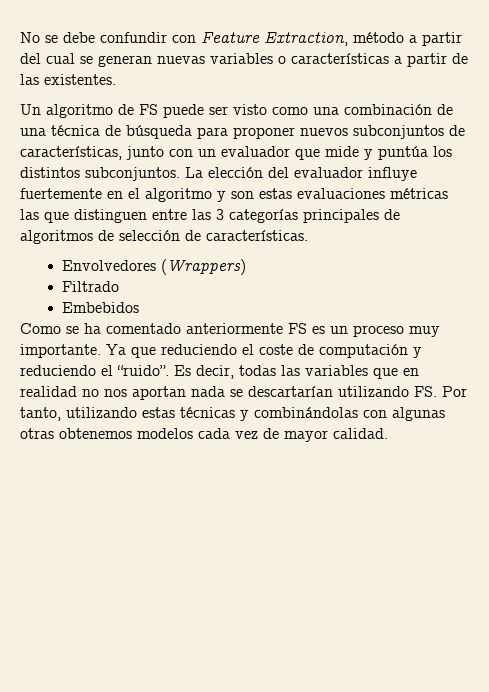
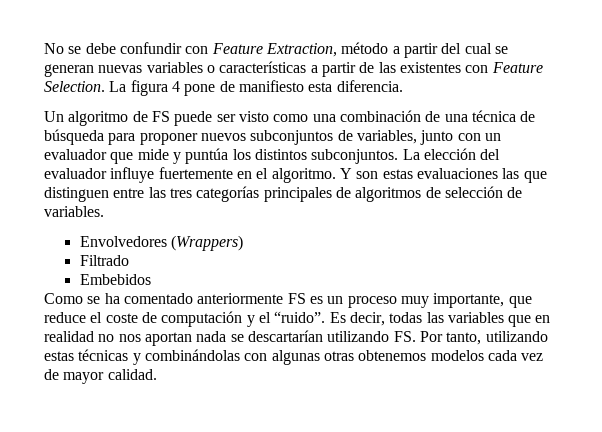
[44,74,116,85] existentes. -> [399,62,543,73] [44,80,403,96] existentes con Feature Selection. La figura 4 pone de manifiesto esta diferencia.
[20,146,122,160] características, -> [356,130,417,144] variables,
[145,188,226,202] algoritmo y -> [271,168,352,183] algoritmo. Y
[390,188,448,199] métricas -> (498, 173) none
[216,209,224,220] 3 -> [169,188,192,198] tres
[206,230,308,241] características. -> [44,206,104,217] variables.
[20,344,237,358] importante. Ya que reduciendo -> [433,293,532,308] [44,312,86,323] importante, que reduce
[20,365,96,376] reduciendo -> (255, 321) none

